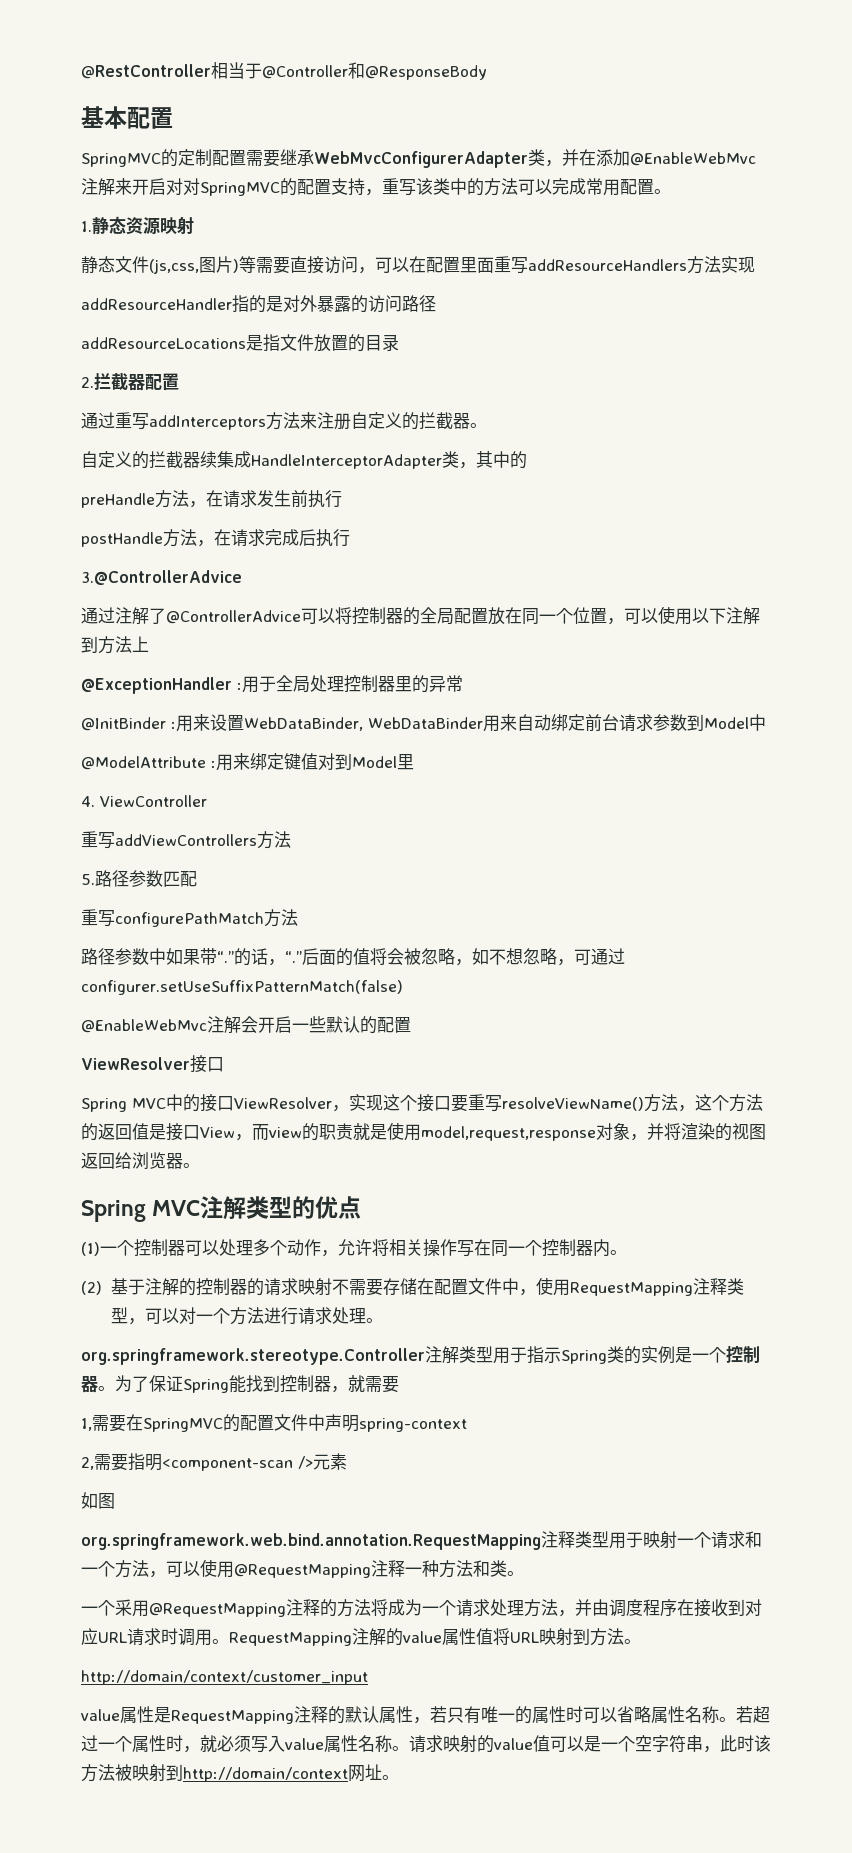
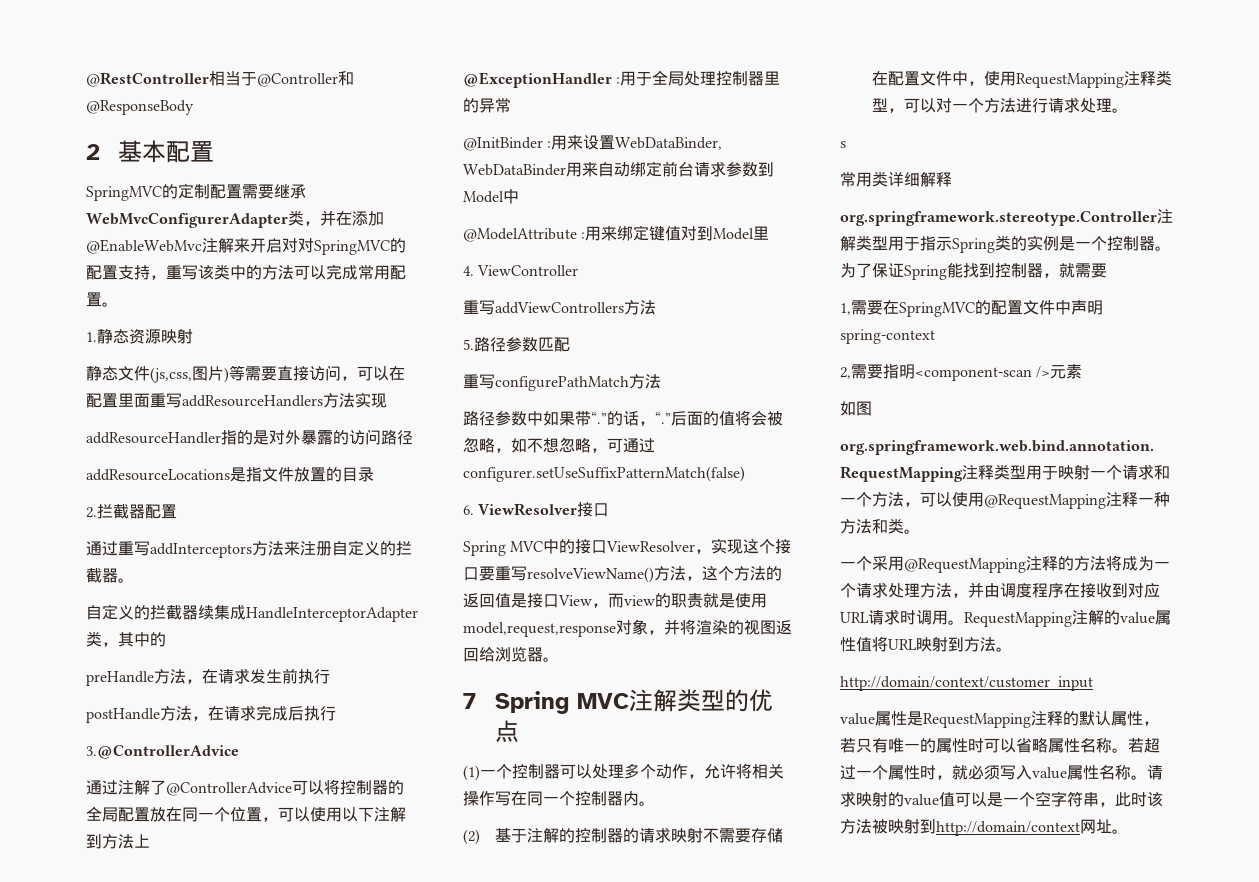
(487, 72) none -> [86,144,100,160] 2
[81,1016,411,1034] @EnableWebMvc注解会开启一些默认的配置 // -> [463,505,474,515] 6.
(200, 1165) none -> [463,693,476,709] 7
(384, 1320) none -> [840,141,846,148] [840,171,952,187] // s // 常用类详细解释

